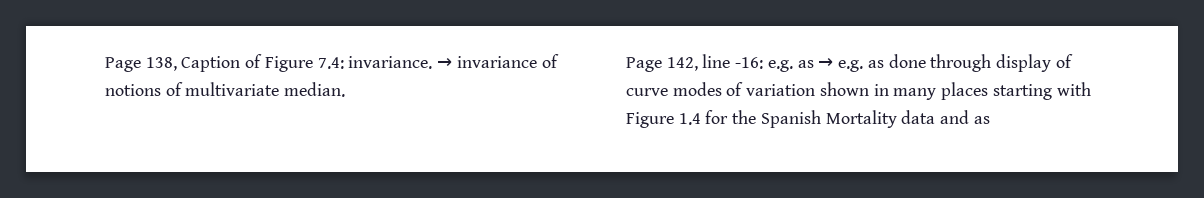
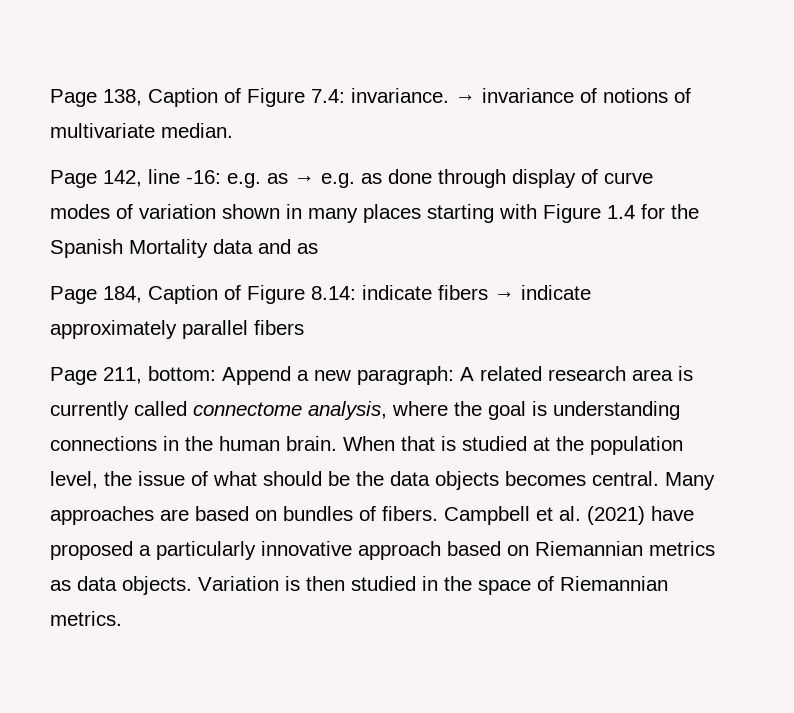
(990, 120) none -> [50,285,591,304] [50,320,304,339] [50,366,693,385] [50,401,680,420] [50,436,683,455] [50,471,715,490] [50,506,694,525] [50,541,715,560] [50,576,668,595] [50,611,122,626] // Page 184, Caption of Figure 8.14: indicate fibers → indicate approximately parallel fibers // Page 211, bottom: Append a new paragraph: A related research area is currently called connectome analysis, where the goal is understanding connections in the human brain. When that is studied at the population level, the issue of what should be the data objects becomes central. Many approaches are based on bundles of fibers. Campbell et al. (2021) have proposed a particularly innovative approach based on Riemannian metrics as data objects. Variation is then studied in the space of Riemannian metrics.

